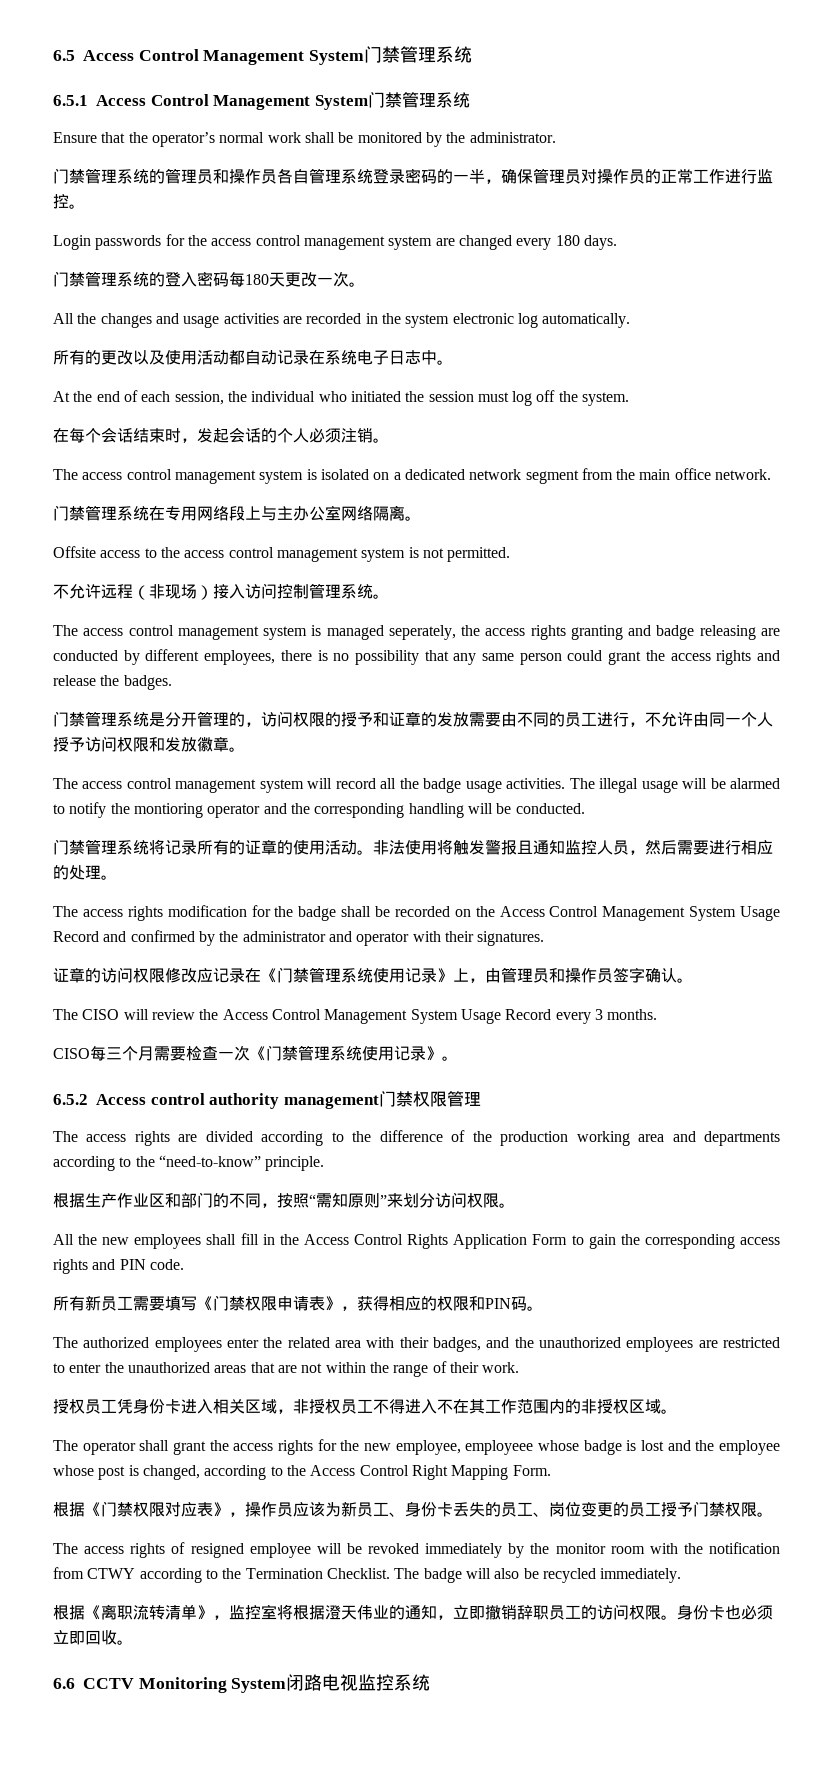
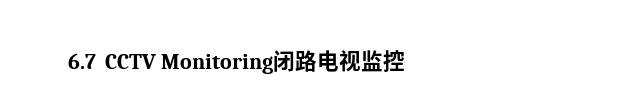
[53,46,473,65] [53,92,470,110] [53,132,556,147] [53,168,773,184] [53,194,85,209] [53,234,617,250] [53,271,365,287] [53,313,631,328] [53,350,453,365] [53,390,630,406] [53,427,389,443] [53,468,772,484] [53,505,421,521] [53,546,511,562] [53,583,389,600] [53,625,780,640] [53,649,781,665] [53,675,172,690] [53,711,773,727] [53,736,245,752] [53,778,780,793] [53,802,585,818] [53,839,773,855] [53,865,117,880] [53,905,780,921] [53,930,545,946] [53,967,693,983] [53,1009,658,1024] [53,1045,458,1061] [53,1091,481,1109] [53,1130,781,1146] [53,1155,325,1171] [53,1192,515,1208] [53,1233,781,1249] [53,1259,184,1274] [53,1295,543,1311] [53,1337,781,1352] [53,1361,520,1377] [53,1398,677,1414] [53,1439,780,1455] [53,1465,551,1480] [53,1501,773,1517] [53,1542,780,1558] [53,1567,682,1583] [53,1604,773,1620] [53,1630,133,1645] [53,1678,75,1689] 6.5 Access Control Management System门禁管理系统 // 6.5.1 Access Control Management System门禁管理系统 // Ensure that the operator’s normal work shall be monitored by the administrator. // 门禁管理系统的管理员和操作员各自管理系统登录密码的一半，确保管理员对操作员的正常工作进行监控。 // Login passwords for the access control management system are changed every 180 days. // 门禁管理系统的登入密码每180天更改一次。 // All the changes and usage activities are recorded in the system electronic log automatically. // 所有的更改以及使用活动都自动记录在系统电子日志中。 // At the end of each session, the individual who initiated the session must log off the system. // 在每个会话结束时，发起会话的个人必须注销。 // The access control management system is isolated on a dedicated network segment from the main office network. // 门禁管理系统在专用网络段上与主办公室网络隔离。 // Offsite access to the access control management system is not permitted. // 不允许远程（非现场）接入访问控制管理系统。 // The access control management system is managed seperately, the access rights granting and badge releasing are conducted by different employees, there is no possibility that any same person could grant the access rights and release the badges. // 门禁管理系统是分开管理的，访问权限的授予和证章的发放需要由不同的员工进行，不允许由同一个人授予访问权限和发放徽章。 // The access control management system will record all the badge usage activities. The illegal usage will be alarmed to notify the montioring operator and the corresponding handling will be conducted. // 门禁管理系统将记录所有的证章的使用活动。非法使用将触发警报且通知监控人员，然后需要进行相应的处理。 // The access rights modification for the badge shall be recorded on the Access Control Management System Usage Record and confirmed by the administrator and operator with their signatures. // 证章的访问权限修改应记录在《门禁管理系统使用记录》上，由管理员和操作员签字确认。 // The CISO will review the Access Control Management System Usage Record every 3 months. // CISO每三个月需要检查一次《门禁管理系统使用记录》。 // 6.5.2 Access control authority management门禁权限管理 // The access rights are divided according to the difference of the production working area and departments according to the “need-to-know” principle. // 根据生产作业区和部门的不同，按照“需知原则”来划分访问权限。 // All the new employees shall fill in the Access Control Rights Application Form to gain the corresponding access rights and PIN code. // 所有新员工需要填写《门禁权限申请表》，获得相应的权限和PIN码。 // The authorized employees enter the related area with their badges, and the unauthorized employees are restricted to enter the unauthorized areas that are not within the range of their work. // 授权员工凭身份卡进入相关区域，非授权员工不得进入不在其工作范围内的非授权区域。 // The operator shall grant the access rights for the new employee, employeee whose badge is lost and the employee whose post is changed, according to the Access Control Right Mapping Form. // 根据《门禁权限对应表》，操作员应该为新员工、身份卡丢失的员工、岗位变更的员工授予门禁权限。 // The access rights of resigned employee will be revoked immediately by the monitor room with the notification from CTWY according to the Termination Checklist. The badge will also be recycled immediately. // 根据《离职流转清单》，监控室将根据澄天伟业的通知，立即撤销辞职员工的访问权限。身份卡也必须立即回收。 // 6.6 -> [68,53,96,69] 6.7
[231,1678,287,1693] System -> (274, 64) none
[394,1674,431,1691] 系统 -> (406, 61) none

